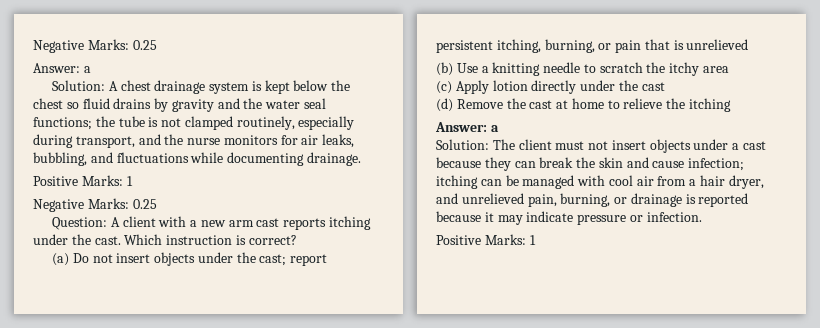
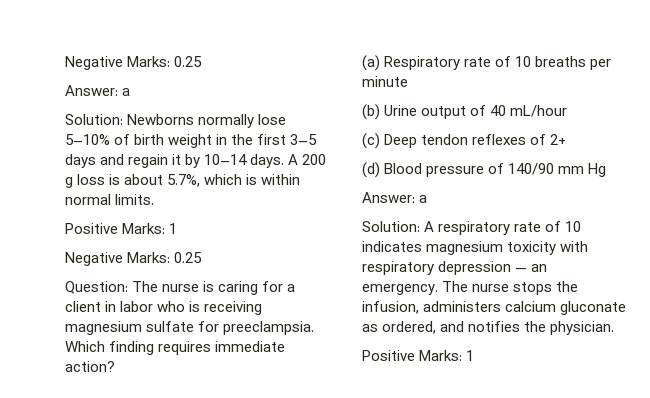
[108,80,351,94] [33,98,327,112] [33,116,355,130] [33,134,355,148] [33,152,361,166] A chest drainage system is kept below the chest so fluid drains by gravity and the water seal functions; the tube is not clamped routinely, especially during transport, and the nurse monitors for air leaks, bubbling, and fluctuations while documenting drainage. -> [127,114,287,128] [65,134,318,148] [65,154,327,168] [65,174,301,188] [65,194,155,205] Newborns normally lose 5–10% of birth weight in the first 3–5 days and regain it by 10–14 days. A 200 g loss is about 5.7%, which is within normal limits.
[110,216,372,230] [33,234,297,245] [52,252,328,266] [436,39,749,53] [436,62,730,76] [436,80,665,94] [436,98,732,112] [435,122,499,132] [436,139,767,153] [436,157,745,171] [436,175,764,189] [436,193,749,207] [436,211,702,225] A client with a new arm cast reports itching under the cast. Which instruction is correct? // (a) Do not insert objects under the cast; report persistent itching, burning, or pain that is unrelieved // (b) Use a knitting needle to scratch the itchy area // (c) Apply lotion directly under the cast // (d) Remove the cast at home to relieve the itching // Answer: a // Solution: The client must not insert objects under a cast because they can break the skin and cause infection; itching can be managed with cool air from a hair dryer, and unrelieved pain, burning, or drainage is reported because it may indicate pressure or infection. -> [132,281,296,295] [65,301,263,315] [65,321,315,335] [65,341,286,355] [65,361,115,372] [362,55,612,71] [362,76,408,87] [362,104,568,120] [362,133,567,149] [362,162,607,178] [362,192,428,203] [362,221,582,235] [362,241,589,255] [362,261,548,275] [362,281,579,295] [362,301,627,315] [362,321,615,335] The nurse is caring for a client in labor who is receiving magnesium sulfate for preeclampsia. Which finding requires immediate action? // (a) Respiratory rate of 10 breaths per minute // (b) Urine output of 40 mL/hour // (c) Deep tendon reflexes of 2+ // (d) Blood pressure of 140/90 mm Hg // Answer: a // Solution: A respiratory rate of 10 indicates magnesium toxicity with respiratory depression — an emergency. The nurse stops the infusion, administers calcium gluconate as ordered, and notifies the physician.

